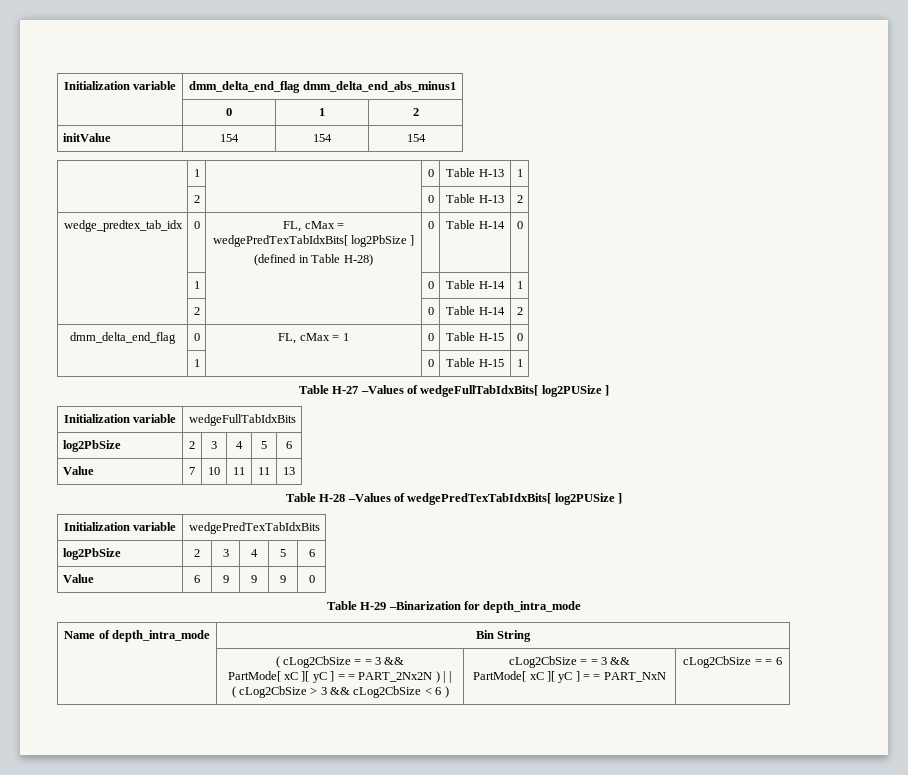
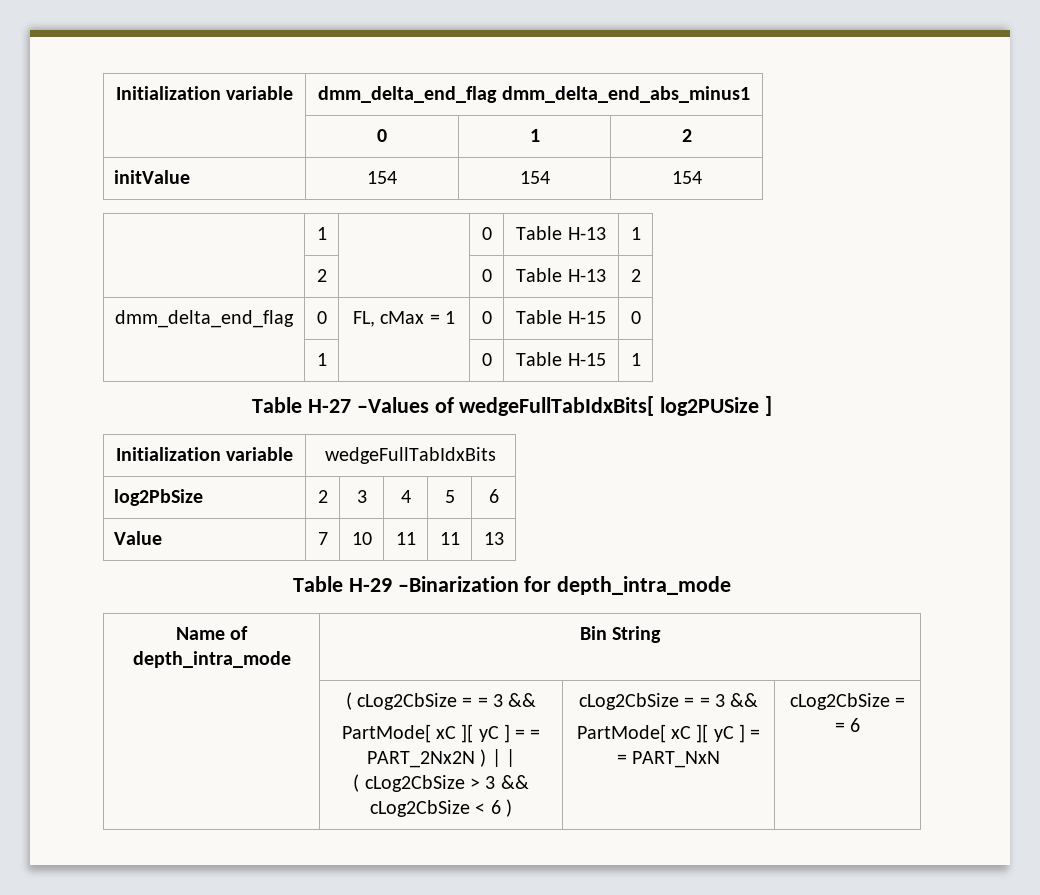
[63,220,183,232] [193,221,200,229] [283,221,344,232] [212,235,415,247] [254,254,373,266] [427,221,434,229] [446,220,505,229] [516,221,523,229] [193,281,200,289] [427,281,434,289] [446,280,505,289] [516,281,523,289] [193,307,200,315] [427,307,434,315] [446,306,505,315] [516,307,523,315] // wedge_predtex_tab_idx | 0 | FL, cMax = // wedgePredTexTabIdxBits[ log2PbSize ] // (defined in Table H-28) | 0 | Table H-14 | 0 // | 1 | | 0 | Table H-14 | 1 // | 2 | | 0 | Table H-14 | 2 -> (641, 275) none
[285,493,623,505] [63,522,177,531] [188,522,320,534] [62,548,121,560] [194,549,200,557] [222,549,229,557] [251,549,258,557] [280,549,286,557] [308,549,315,557] [62,574,94,583] [194,575,200,583] [222,575,229,583] [251,575,257,583] [280,575,286,583] [308,575,315,583] // Table H-28 –Values of wedgePredTexTabIdxBits[ log2PUSize ] // Initialization variable | wedgePredTexTabIdxBits // log2PbSize | 2 | 3 | 4 | 5 | 6 // Value | 6 | 9 | 9 | 9 | 0 -> (504, 538) none

